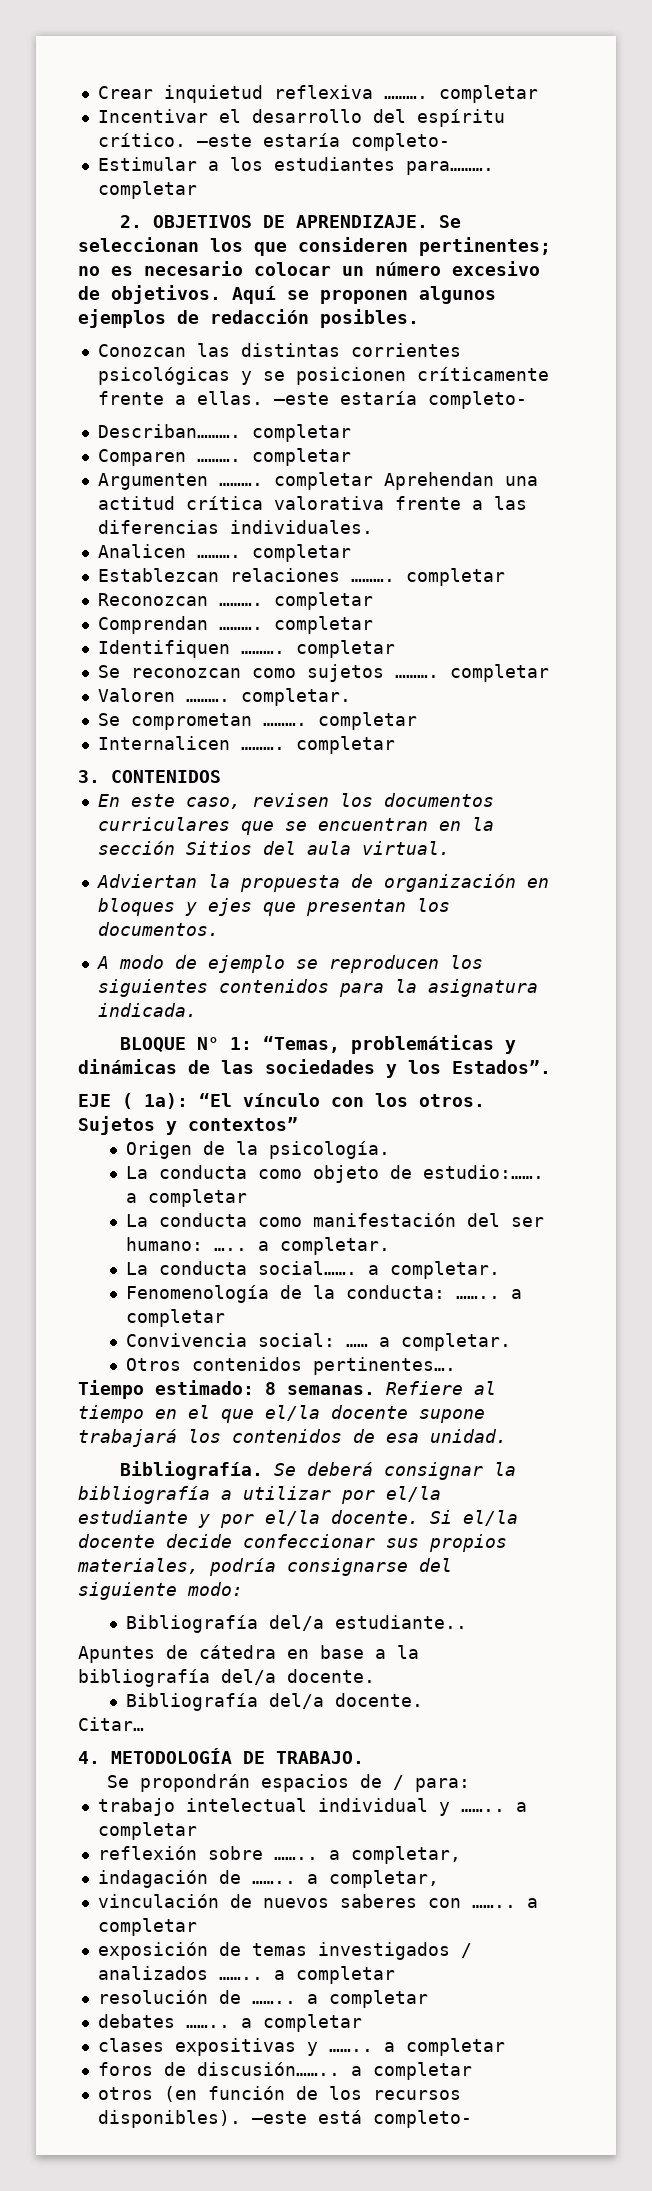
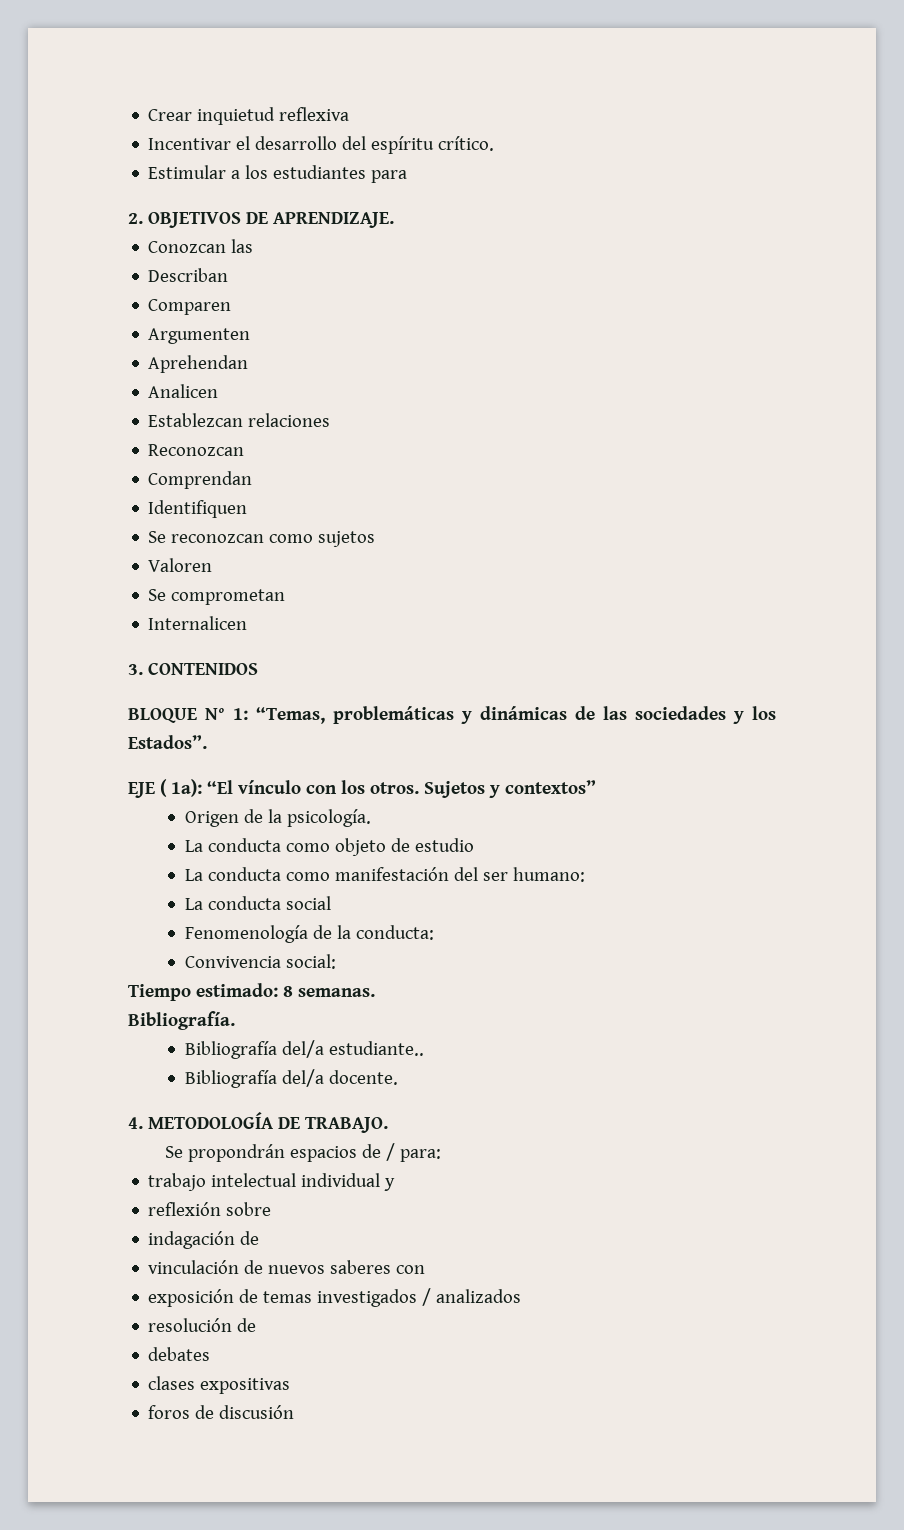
[383,85,538,103] ………. completar -> (350, 114) none
[196,133,450,151] –este estaría completo- -> (495, 143) none
[405,161,494,175] [97,181,197,199] para………. completar -> [371,170,408,183] para
[439,215,462,228] [78,237,551,256] [78,261,540,276] [78,285,496,304] [78,309,419,328] [97,343,461,357] [97,367,549,385] [97,391,527,409] [97,424,351,442] Se seleccionan los que consideren pertinentes; no es necesario colocar un número excesivo de objetivos. Aquí se proponen algunos ejemplos de redacción posibles. // Conozcan las distintas corrientes psicológicas y se posicionen críticamente frente a ellas. –este estaría completo- // Describan………. completar -> [148,239,254,253] [148,268,229,282] // Conozcan las // Describan
[196,448,351,466] ………. completar -> (232, 307) none
[218,472,373,490] ………. completar -> (251, 336) //
[504,476,538,486] [97,496,527,510] [97,520,373,534] una actitud crítica valorativa frente a las diferencias individuales. -> (249, 364) none
[196,544,351,562] ………. completar -> (219, 391) none
[350,568,505,586] ………. completar -> (331, 420) none
[218,592,373,610] ………. completar -> (245, 450) none
[218,616,373,634] ………. completar -> (253, 480) none
[240,640,395,658] ………. completar -> (248, 509) none
[394,664,549,682] ………. completar -> (376, 539) none
[185,688,351,706] ………. completar. -> (213, 565) none
[262,712,417,730] ………. completar -> (286, 597) none
[240,736,395,754] ………. completar -> (248, 623) none
[97,793,494,809] [97,817,494,835] [97,841,450,855] [96,874,549,892] [97,898,450,916] [97,922,219,936] [96,955,483,973] [97,979,538,997] [97,1003,197,1017] // En este caso, revisen los documentos curriculares que se encuentran en la sección Sitios del aula virtual. // Adviertan la propuesta de organización en bloques y ejes que presentan los documentos. // A modo de ejemplo se reproducen los siguientes contenidos para la asignatura indicada. -> (258, 668) none
[423,1165,545,1179] [126,1189,248,1207] estudio:……. a completar -> [414,838,474,852] estudio
[214,1237,391,1255] [126,1261,501,1279] ….. a completar. // La conducta social……. a completar. -> [184,896,331,910] // La conducta social
[456,1289,523,1299] [126,1309,226,1327] …….. a completar -> (434, 932) none
[346,1333,512,1351] [126,1357,457,1375] [78,1380,496,1399] [78,1405,485,1423] [78,1429,507,1447] [120,1461,517,1480] [78,1486,441,1504] [78,1510,518,1528] [78,1534,507,1552] [77,1558,452,1576] [78,1582,243,1600] [126,1615,468,1633] [78,1645,419,1663] [78,1669,375,1687] …… a completar. // Otros contenidos pertinentes…. // Tiempo estimado: 8 semanas. Refiere al tiempo en el que el/la docente supone trabajará los contenidos de esa unidad. // Bibliografía. Se deberá consignar la bibliografía a utilizar por el/la estudiante y por el/la docente. Si el/la docente decide confeccionar sus propios materiales, podría consignarse del siguiente modo: // Bibliografía del/a estudiante.. // Apuntes de cátedra en base a la bibliografía del/a docente. -> [128,983,375,1001] [128,1011,235,1030] [184,1040,424,1059] // Tiempo estimado: 8 semanas. // Bibliografía. // Bibliografía del/a estudiante..
[78,1717,144,1731] // Citar… -> (398, 1077) none
[460,1802,527,1812] [97,1822,197,1840] …….. a completar -> (396, 1184) none
[273,1846,461,1864] …….. a completar, -> (272, 1209) none
[251,1870,439,1888] …….. a completar, -> (260, 1238) none
[471,1898,538,1908] [97,1918,197,1936] …….. a completar -> (426, 1269) none
[218,1966,395,1984] …….. a completar -> (522, 1296) none
[251,1990,428,2008] [97,2014,362,2032] [97,2038,505,2056] [97,2062,472,2080] [97,2086,461,2102] [97,2110,472,2128] …….. a completar // debates …….. a completar // clases expositivas y …….. a completar // foros de discusión…….. a completar // otros (en función de los recursos disponibles). –este está completo- -> [148,1347,211,1361] [148,1376,291,1394] [148,1405,295,1419] // debates // clases expositivas // foros de discusión

